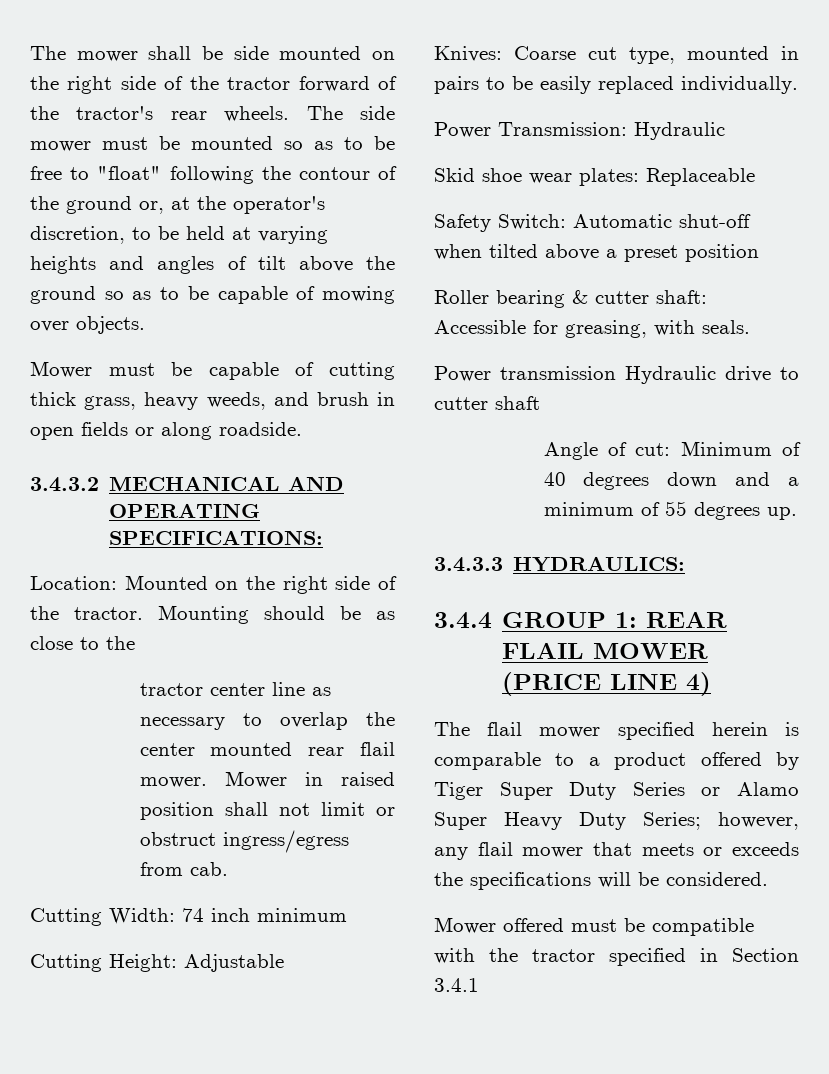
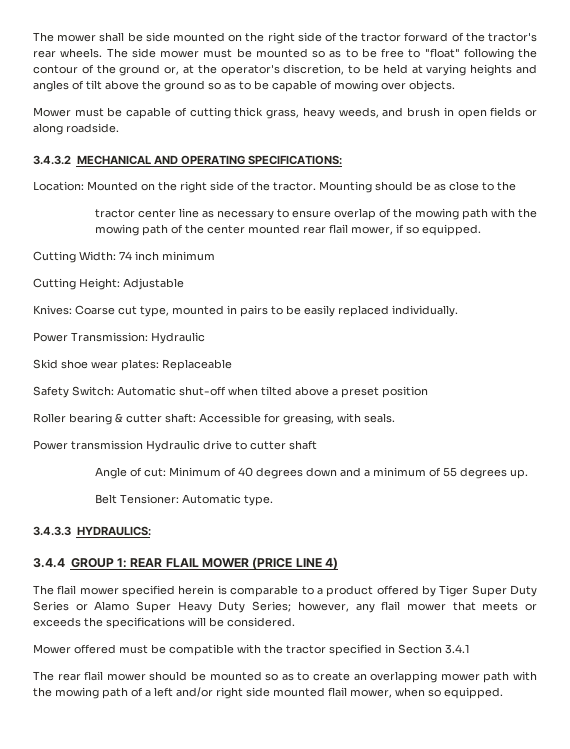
[279,712,348,730] overlap -> [291,208,537,220] [94,224,183,236] ensure overlap of the mowing path with the mowing path of
[139,771,395,788] [139,802,395,820] [139,830,349,853] [139,862,228,876] mower. Mower in raised position shall not limit or obstruct ingress/egress from cab. -> [350,224,481,236] mower, if so equipped.
(797, 513) none -> [94,494,273,506] // Belt Tensioner: Automatic type.
(479, 985) none -> [33,671,538,683] [33,687,503,699] // The rear flail mower should be mounted so as to create an overlapping mower path with the mowing path of a left and/or right side mounted flail mower, when so equipped.

